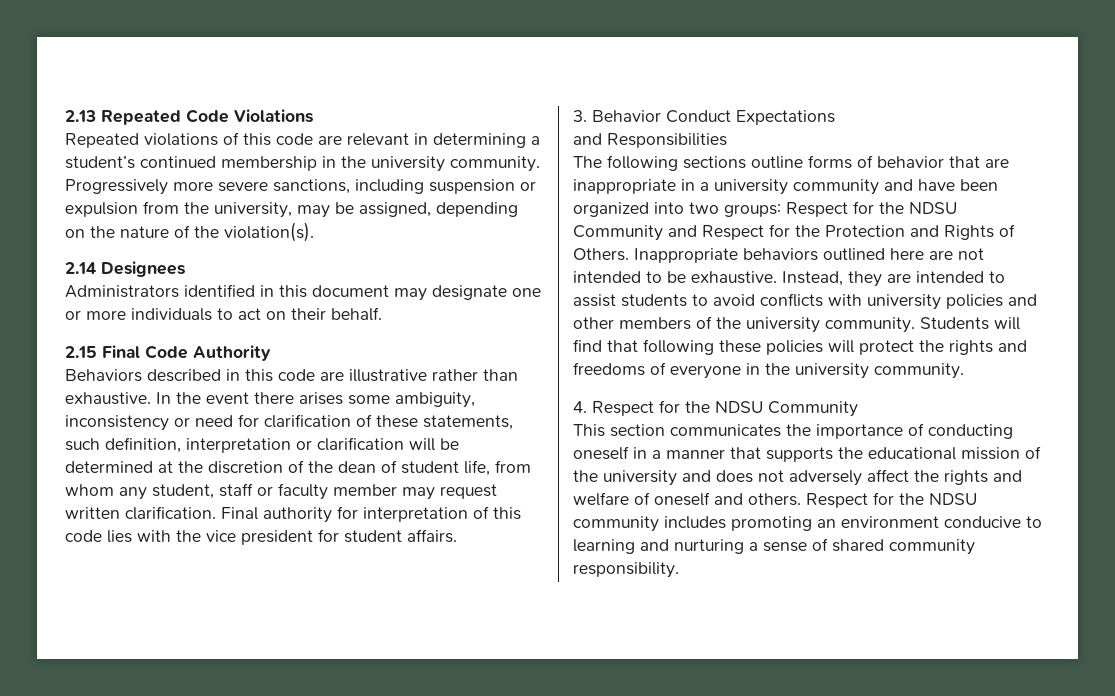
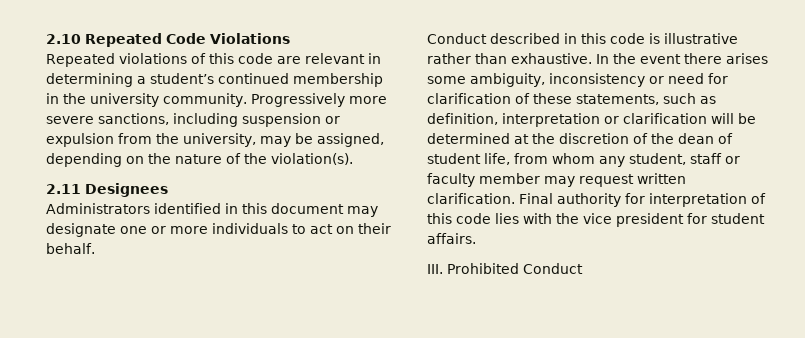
[65,110,96,122] 2.13 -> [46,34,81,44] 2.10
[65,262,96,274] 2.14 -> [46,184,81,194] 2.11
[65,345,271,361] [65,369,142,382] 2.15 Final Code Authority // Behaviors -> [427,33,487,44] Conduct
[320,371,344,381] are -> [649,33,660,44] is
(100, 444) none -> [700,96,716,104] as
[573,110,835,125] [573,133,727,148] [573,155,1009,171] [573,179,998,195] [573,201,957,217] [573,224,1015,241] [573,248,984,263] [573,271,1005,287] [573,293,1037,310] [573,316,1020,333] [573,339,1027,355] [573,362,964,379] [573,400,858,417] [573,423,1013,439] [573,446,1041,462] [573,469,1022,486] [573,492,977,508] [573,516,1042,532] [573,538,975,555] [573,562,679,578] 3. Behavior Conduct Expectations // and Responsibilities // The following sections outline forms of behavior that are inappropriate in a university community and have been organized into two groups: Respect for the NDSU Community and Respect for the Protection and Rights of Others. Inappropriate behaviors outlined here are not intended to be exhaustive. Instead, they are intended to assist students to avoid conflicts with university policies and other members of the university community. Students will find that following these policies will protect the rights and freedoms of everyone in the university community. // 4. Respect for the NDSU Community // This section communicates the importance of conducting oneself in a manner that supports the educational mission of the university and does not adversely affect the rights and welfare of oneself and others. Respect for the NDSU community includes promoting an environment conducive to learning and nurturing a sense of shared community responsibility. -> [427,263,583,274] III. Prohibited Conduct

